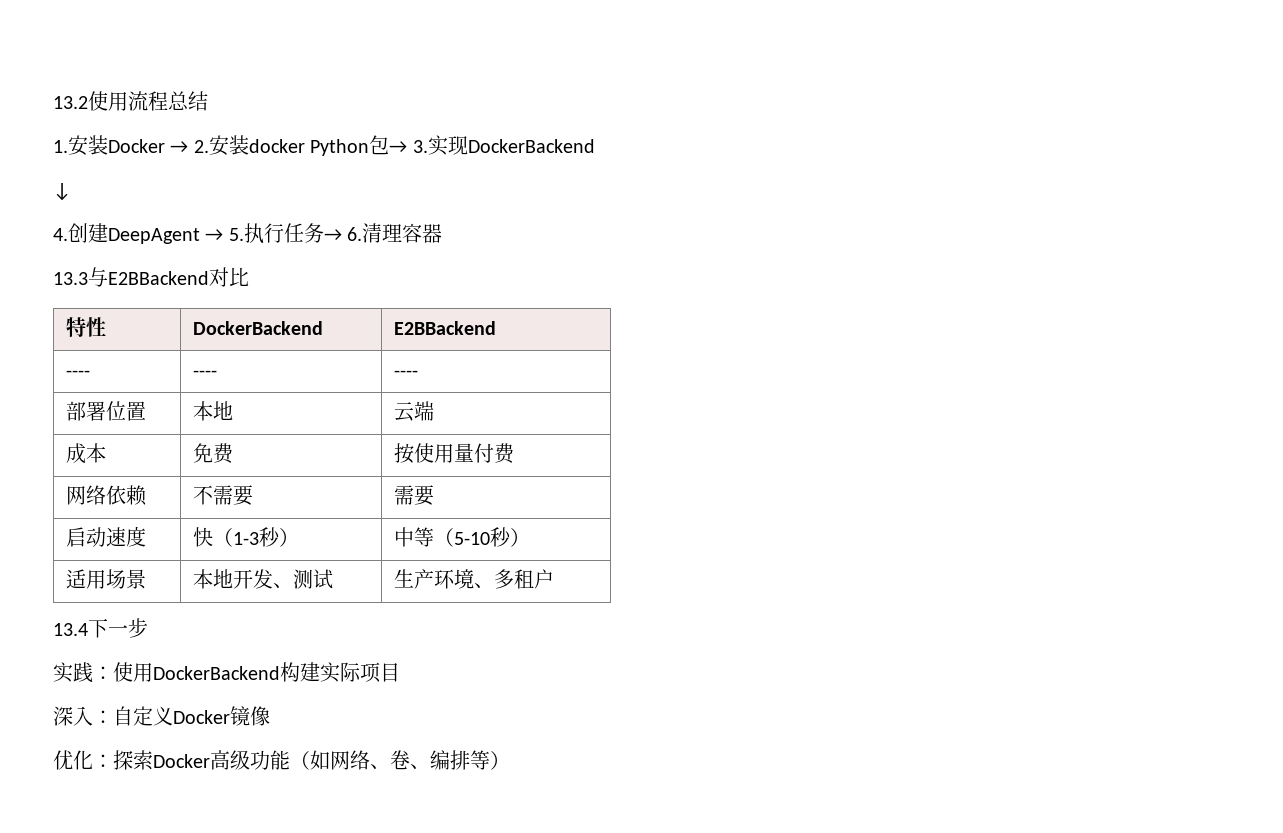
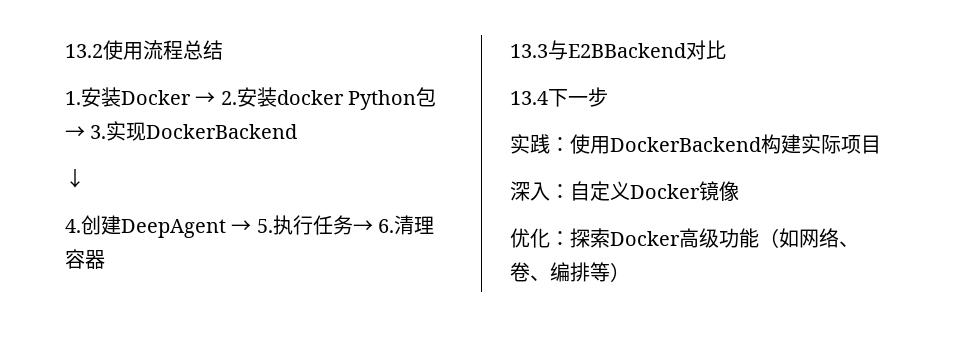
[65,317,106,337] [192,321,323,335] [393,321,496,335] [65,370,90,377] [192,370,217,377] [393,370,418,377] [65,401,146,421] [192,401,233,421] [393,401,434,422] [65,443,106,464] [192,443,234,464] [393,443,515,464] [65,485,147,506] [192,485,253,506] [393,485,434,506] [65,526,146,547] [192,527,299,547] [393,527,530,547] [65,569,146,589] [192,569,333,589] [393,569,554,589] // 特性 | DockerBackend | E2BBackend // ---- | ---- | ---- // 部署位置 | 本地 | 云端 // 成本 | 免费 | 按使用量付费 // 网络依赖 | 不需要 | 需要 // 启动速度 | 快（1-3秒） | 中等（5-10秒） // 适用场景 | 本地开发、测试 | 生产环境、多租户 -> (726, 49) none

